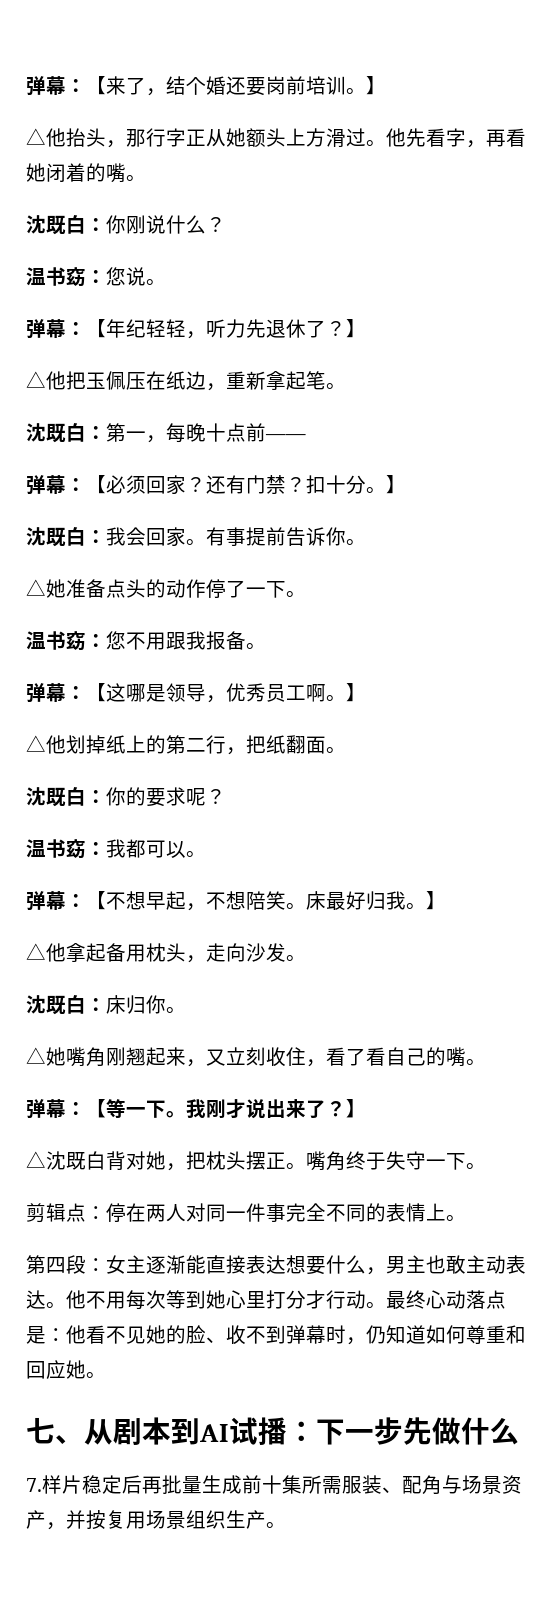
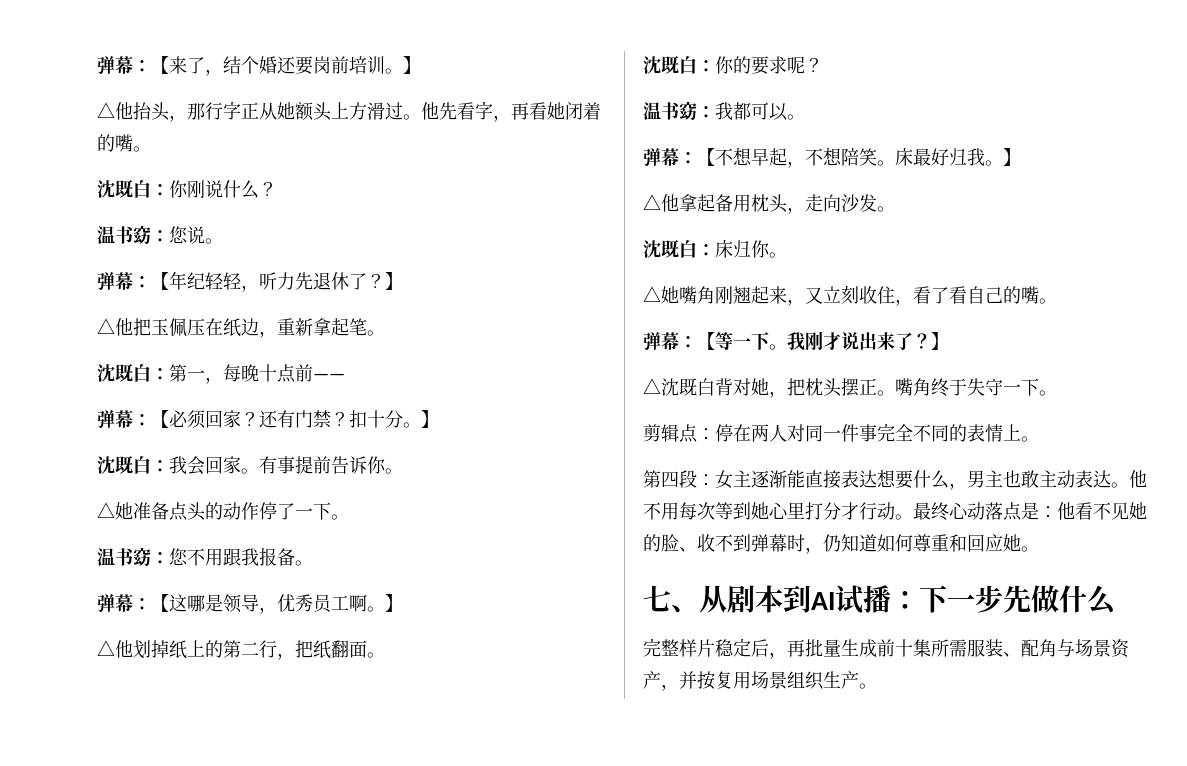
[26,1478,42,1492] 7. -> [643,638,679,657] 完整
(142, 1484) none -> [769,652,787,659] ，

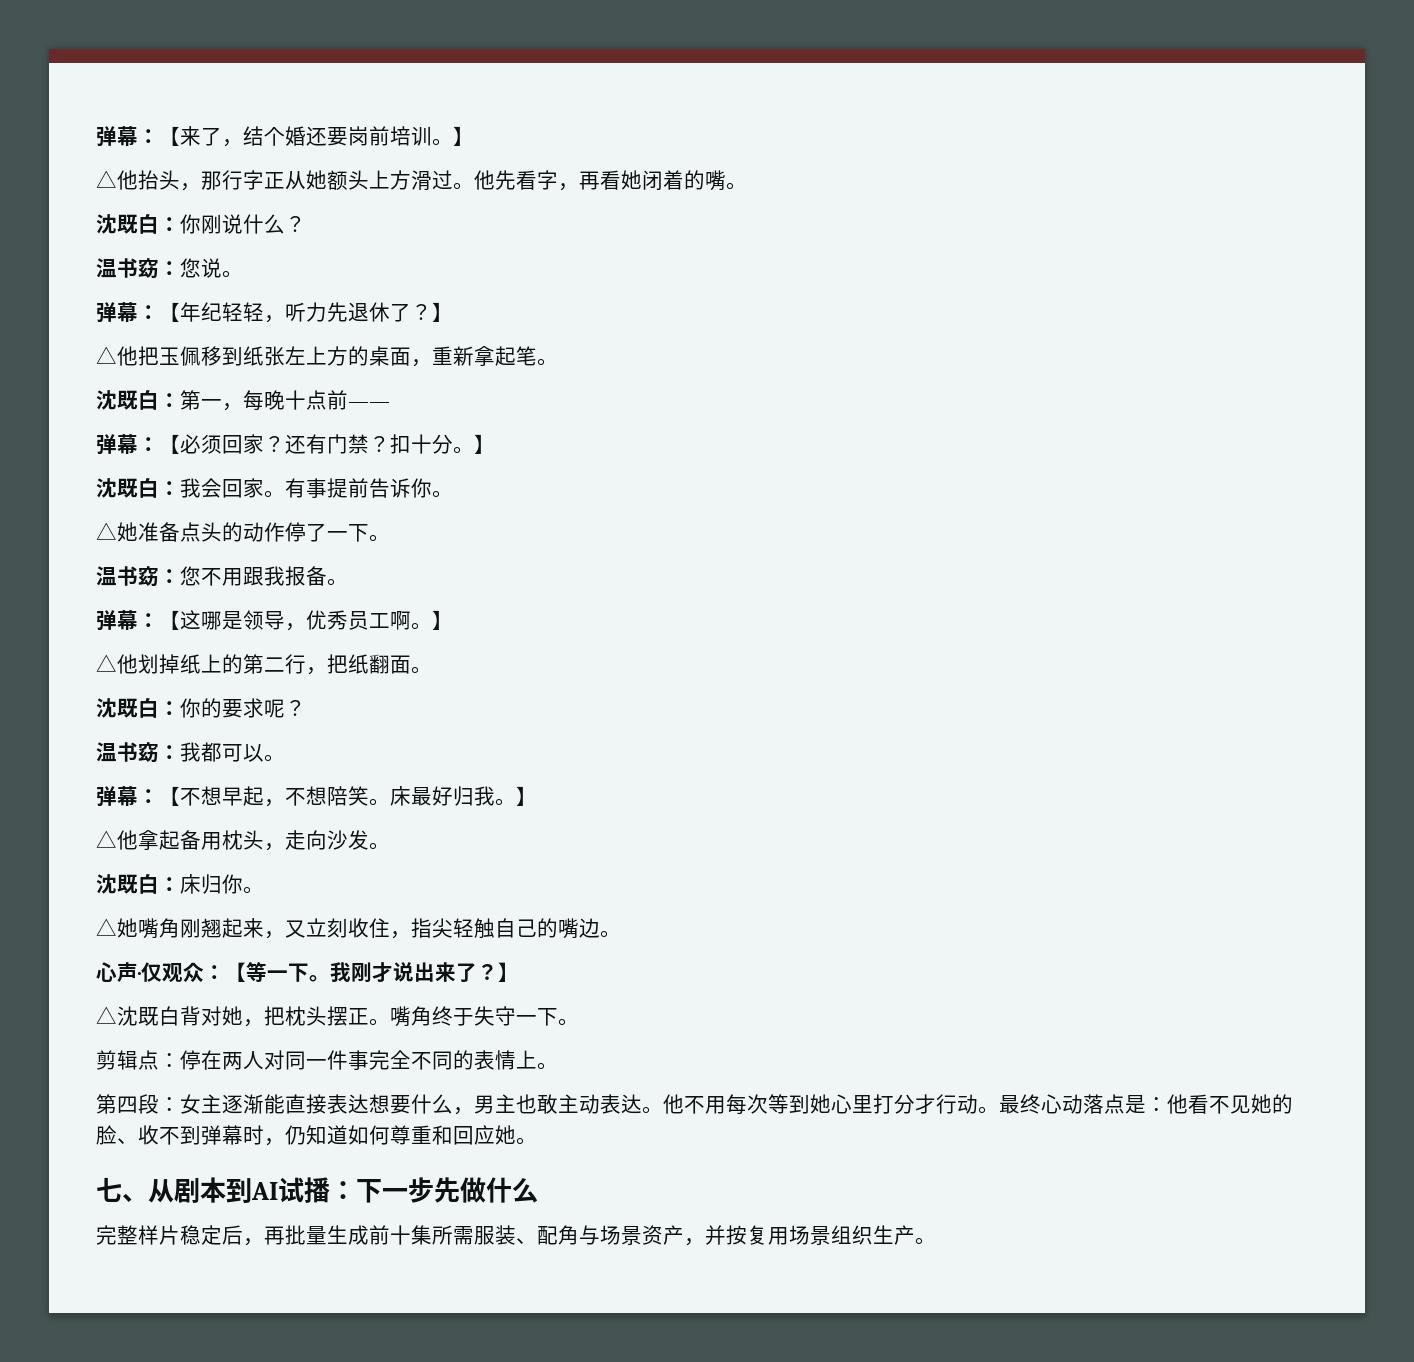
[187,318,259,337] 压在纸边 -> [201,346,411,366] 移到纸张左上方的桌面
[913,286,967,304] 看了看 -> [411,918,495,939] 指尖轻触
[1039,298,1057,304] [643,332,679,350] 。 // 弹幕 -> [579,918,621,938] [96,962,204,983] 边。 // 心声·仅观众

